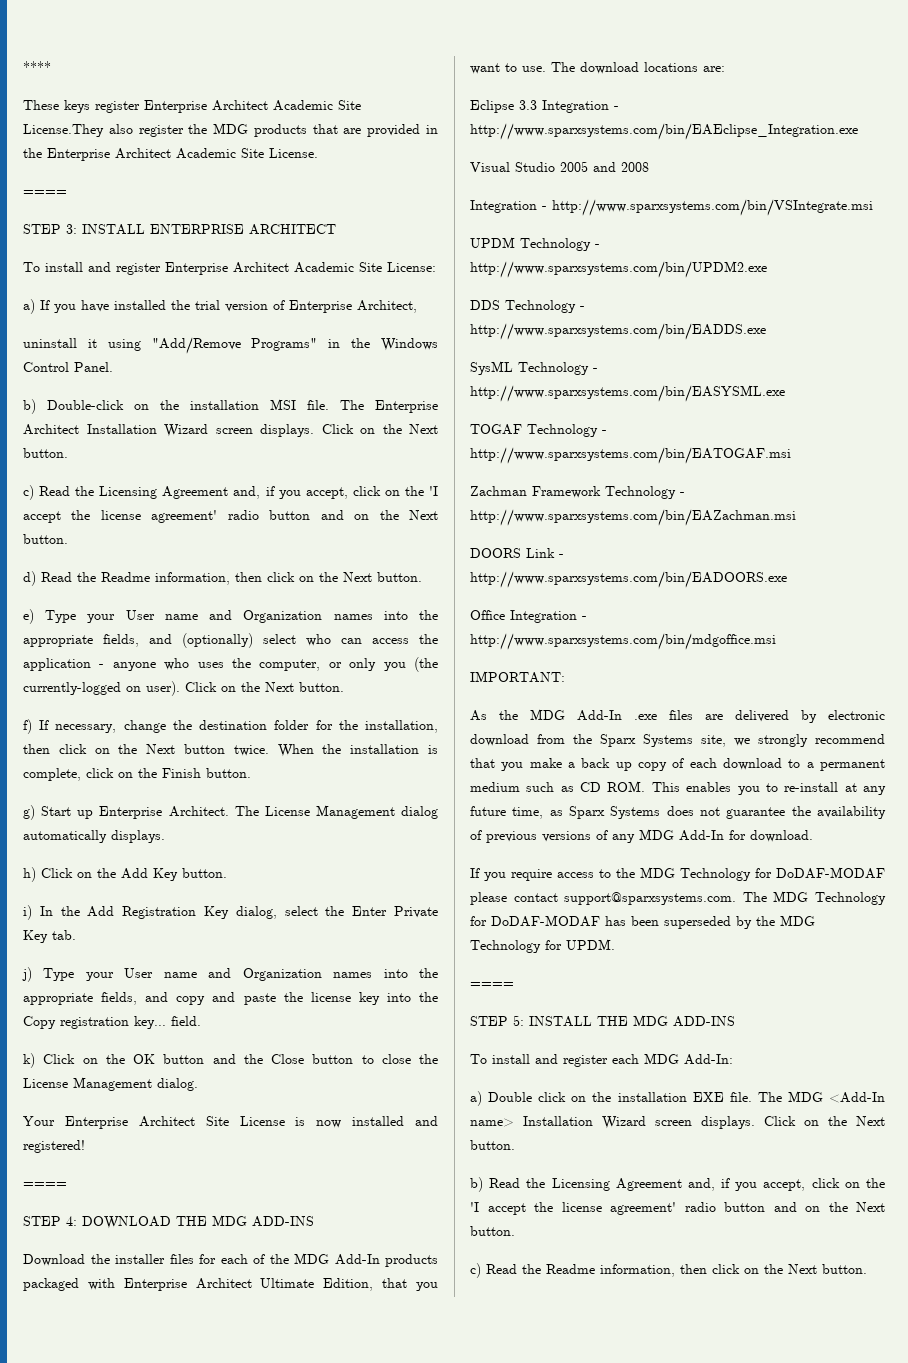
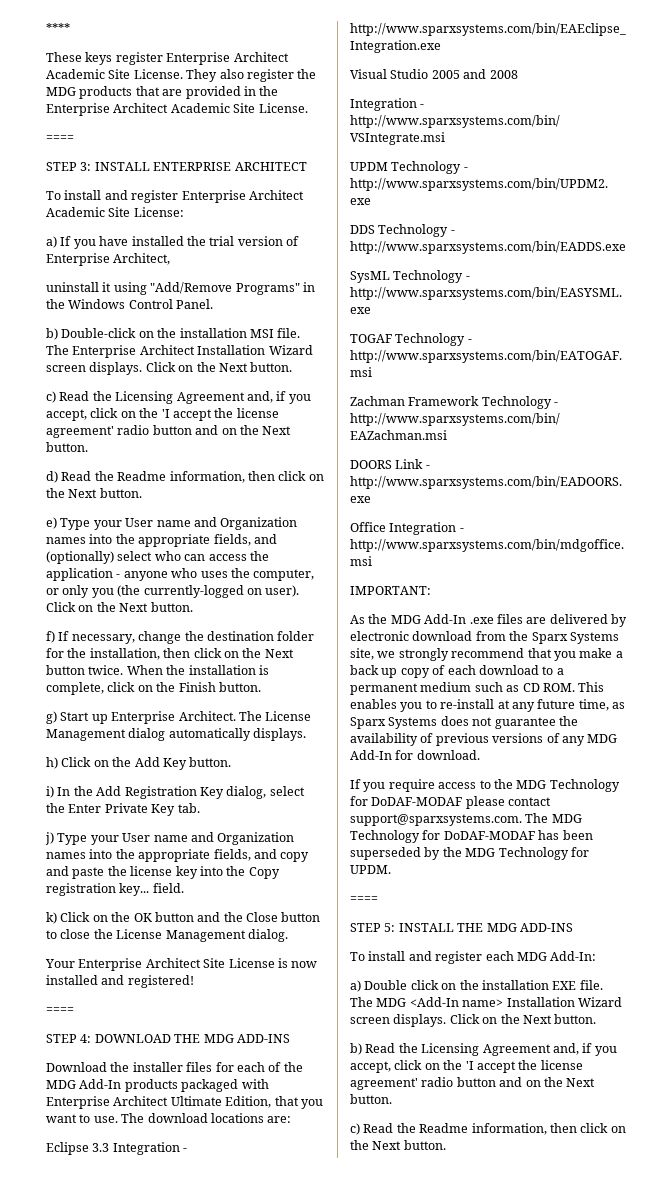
[23,124,104,137] License.They -> [133,69,218,82] License. They

